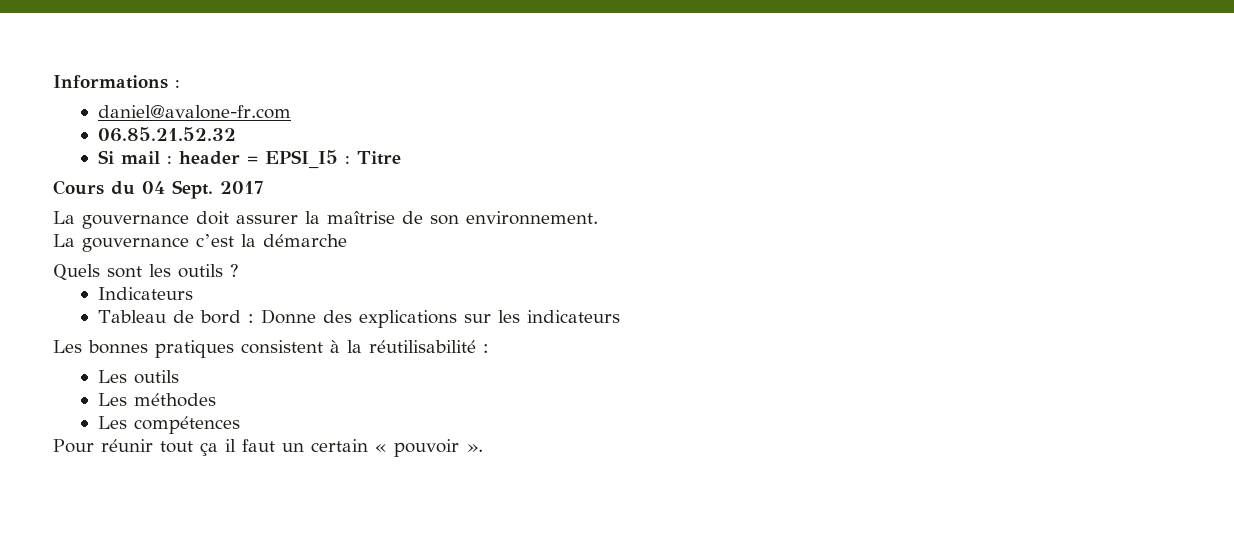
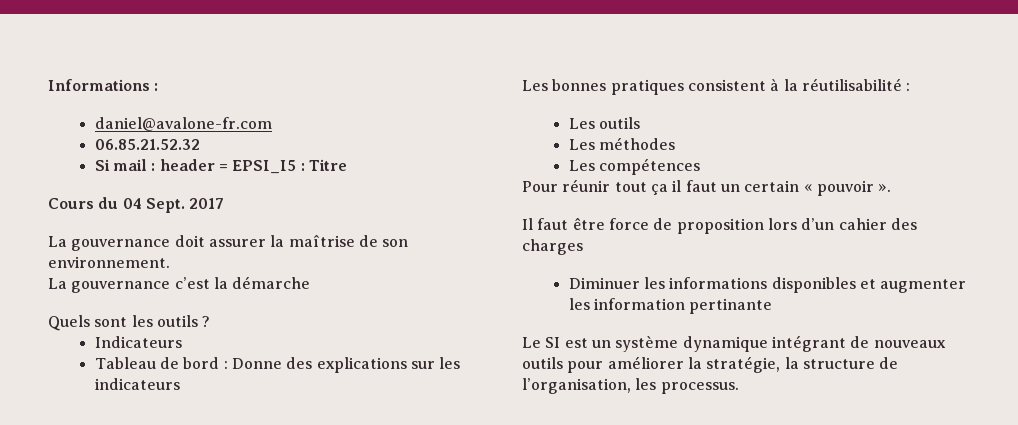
(483, 448) none -> [522,217,917,234] [522,239,583,255] [568,277,967,293] [568,298,773,314] [522,335,946,352] [522,356,899,373] [522,378,739,394] // Il faut être force de proposition lors d’un cahier des charges // Diminuer les informations disponibles et augmenter les information pertinante // Le SI est un système dynamique intégrant de nouveaux outils pour améliorer la stratégie, la structure de l’organisation, les processus.

